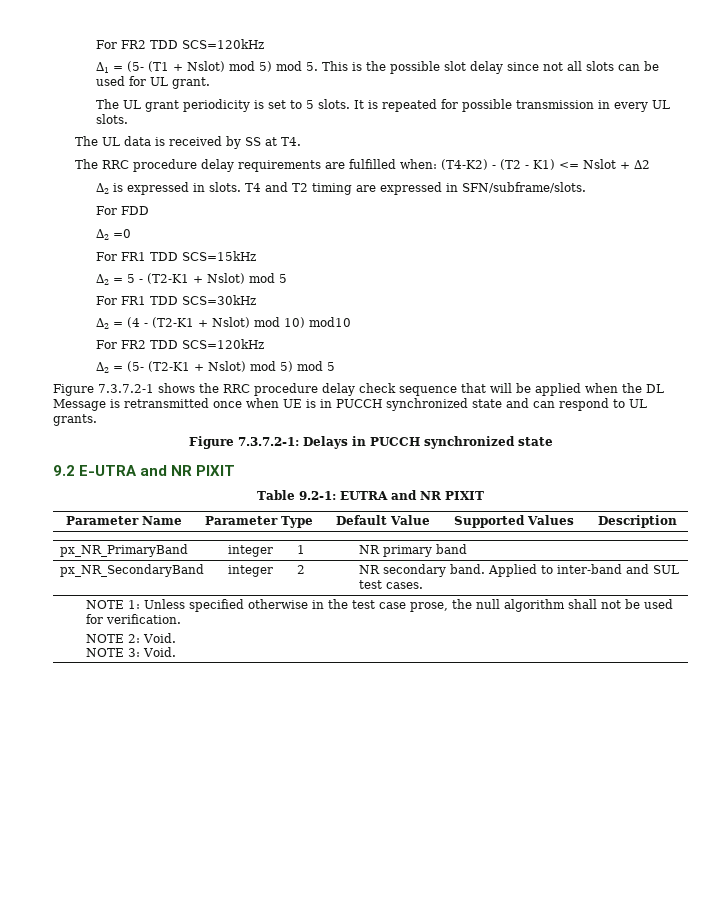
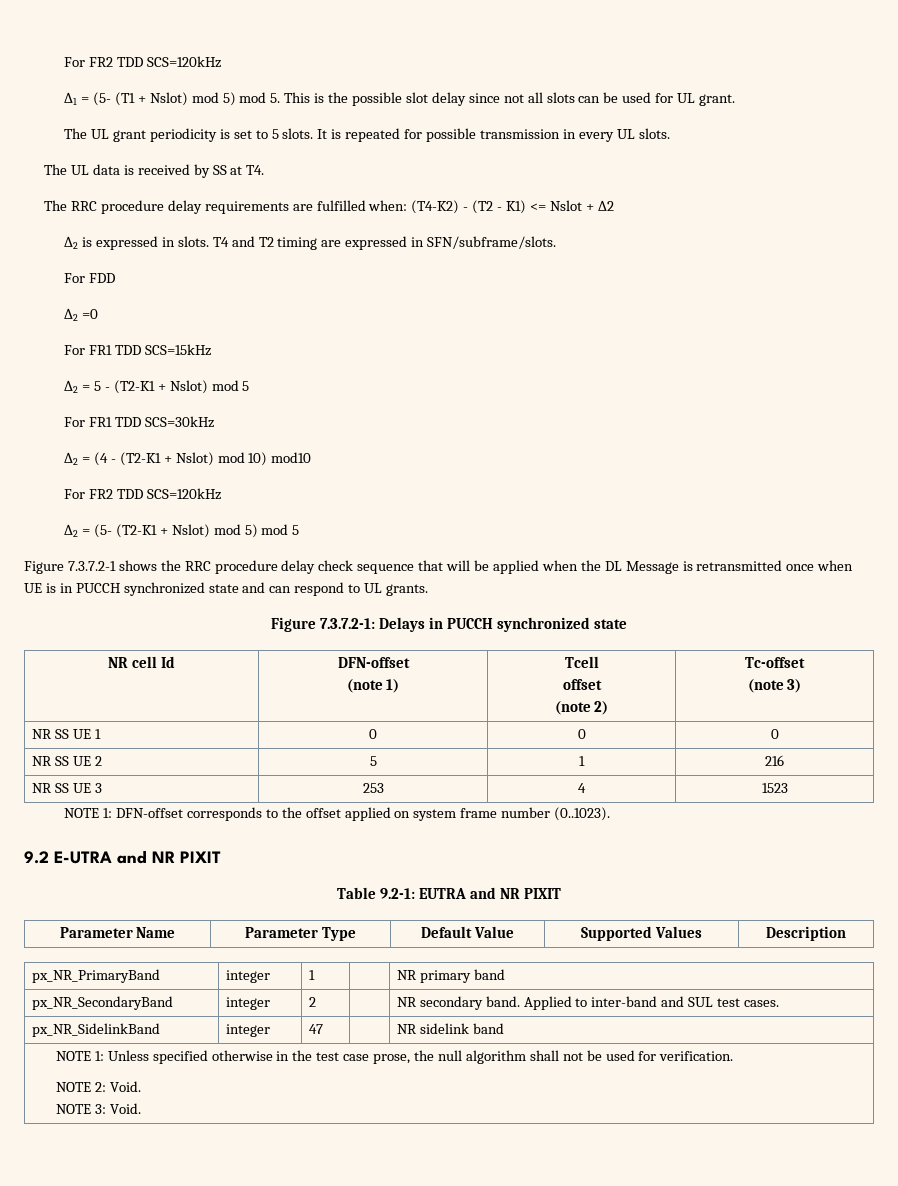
(553, 441) none -> [108,656,175,668] [337,657,410,668] [346,679,400,693] [564,656,599,668] [562,679,602,690] [554,701,609,715] [745,657,805,668] [747,679,802,693] [31,729,101,739] [369,729,377,739] [577,729,586,739] [770,729,779,739] [31,756,102,766] [369,756,377,766] [579,756,585,766] [765,755,784,766] [31,783,102,793] [362,783,384,793] [578,783,586,793] [761,783,788,793] [64,807,611,821] // NR cell Id | DFN-offset // (note 1) | Tcell // offset // (note 2) | Tc-offset // (note 3) // NR SS UE 1 | 0 | 0 | 0 // NR SS UE 2 | 5 | 1 | 216 // NR SS UE 3 | 253 | 4 | 1523 // NOTE 1: DFN-offset corresponds to the offset applied on system frame number (0..1023).
(424, 585) none -> [31,1023,160,1037] [225,1024,270,1037] [308,1024,323,1034] [396,1023,504,1034] // px_NR_SidelinkBand | integer | 47 | | NR sidelink band

